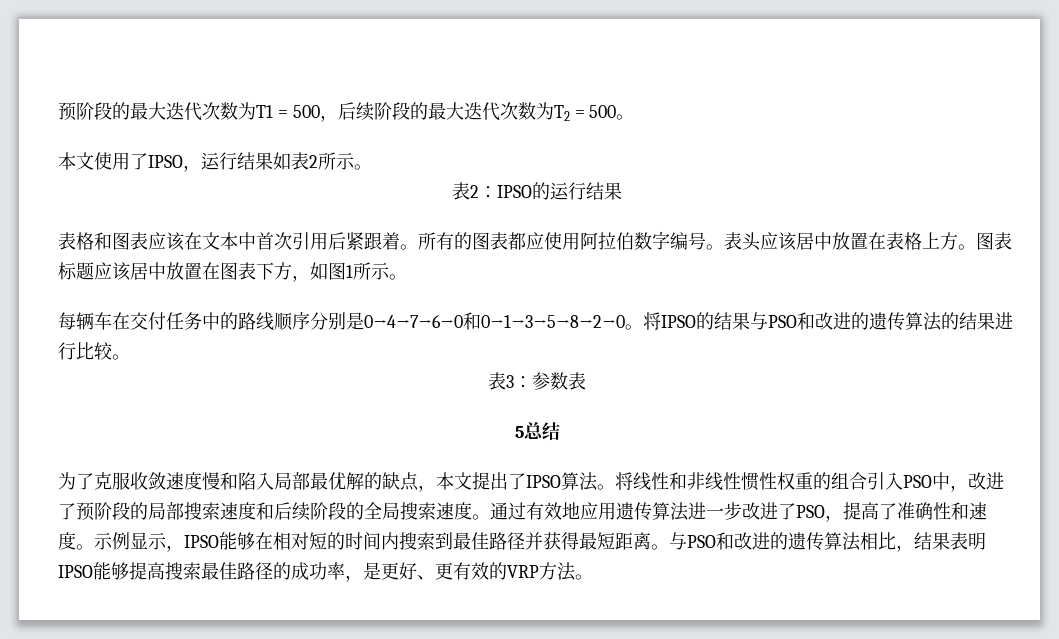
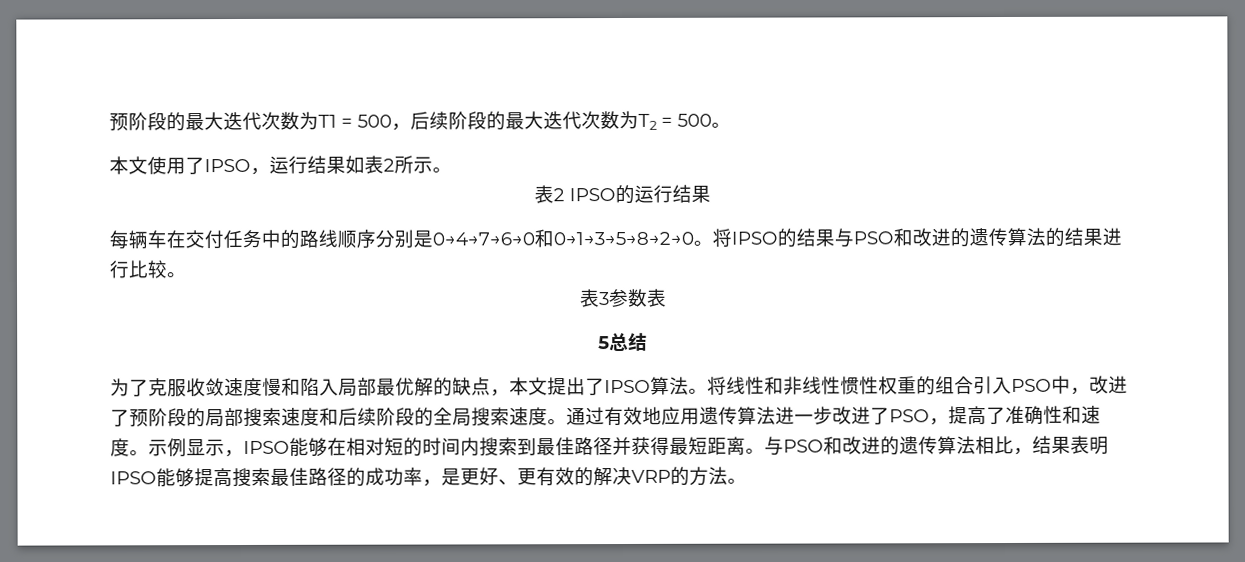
[479,186,497,198] ： -> (565, 195) none
[58,231,1012,251] [58,262,407,282] // 表格和图表应该在文本中首次引用后紧跟着。所有的图表都应使用阿拉伯数字编号。表头应该居中放置在表格上方。图表标题应该居中放置在图表下方，如图1所示。 -> (711, 194) none
[514,376,532,388] ： -> (610, 299) none
[507,565,539,578] VRP -> [593,466,690,487] 解决VRP的

